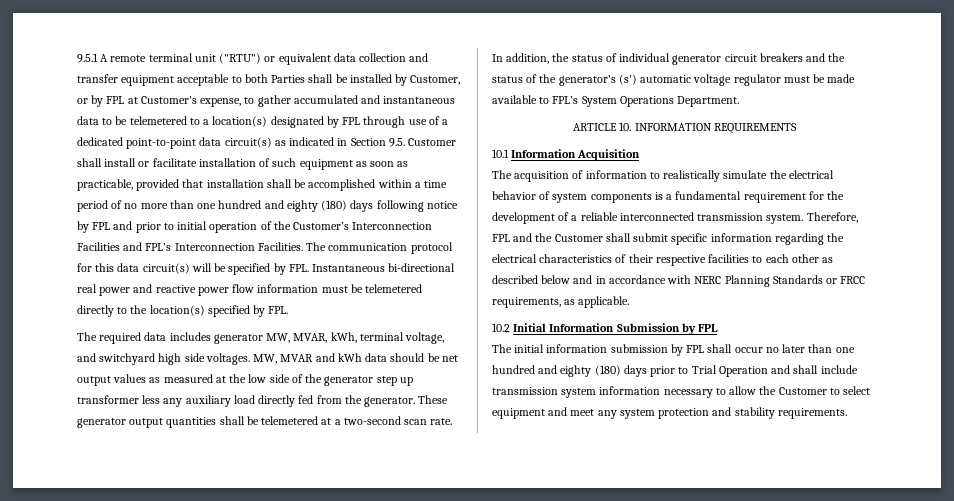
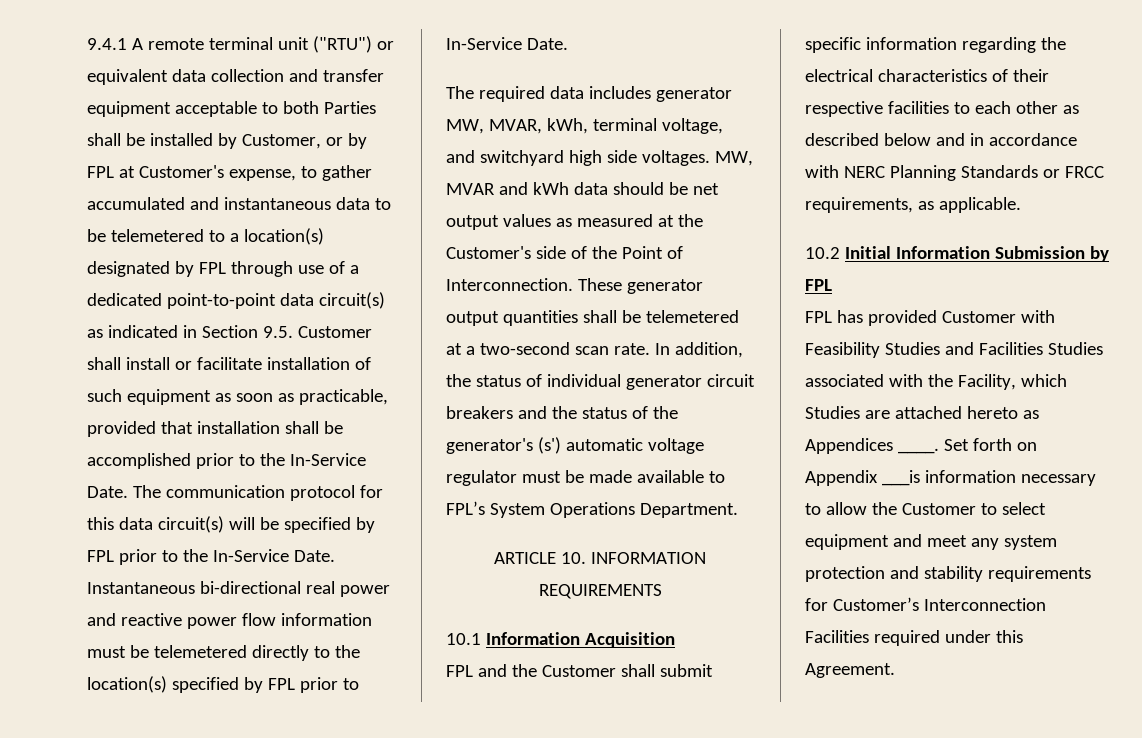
[77,53,98,63] 9.5.1 -> [87,38,127,50] 9.4.1
[377,179,448,188] [77,200,458,212] [77,221,433,233] [77,242,303,251] within a time period of no more than one hundred and eighty (180) days following notice by FPL and prior to initial operation of the Customer’s Interconnection Facilities and FPL’s Interconnection Facilities. -> [195,453,366,469] [87,486,128,498] prior to the In-Service Date.
[288,264,309,272] FPL. -> [87,549,335,565] FPL prior to the In-Service Date.
[268,306,289,314] FPL. -> [267,677,359,693] [446,37,568,50] FPL prior to In-Service Date.
[248,374,267,383] low -> [446,246,531,259] Customer's
[324,376,413,386] [77,395,416,407] generator step up transformer less any auxiliary load directly fed from the generator. -> [621,246,683,259] [446,278,573,291] Point of Interconnection.
[492,170,834,182] [492,191,845,203] [492,212,858,224] The acquisition of information to realistically simulate the electrical behavior of system components is a fundamental requirement for the development of a reliable interconnected transmission system. Therefore, -> (675, 640) none
[492,344,855,356] [492,365,858,377] [492,387,597,398] The initial information submission by FPL shall occur no later than one hundred and eighty (180) days prior to Trial Operation and shall include transmission system -> [805,310,1055,326] [805,342,1103,358] [805,374,1067,390] [805,406,1039,419] [805,438,1037,454] [805,470,920,486] FPL has provided Customer with Feasibility Studies and Facilities Studies associated with the Facility, which Studies are attached hereto as Appendices ____. Set forth on Appendix ___is
[777,408,847,419] requirements. -> [987,566,1091,582] [805,597,1046,611] [805,630,1023,646] [805,663,895,678] requirements for Customer’s Interconnection Facilities required under this Agreement.

